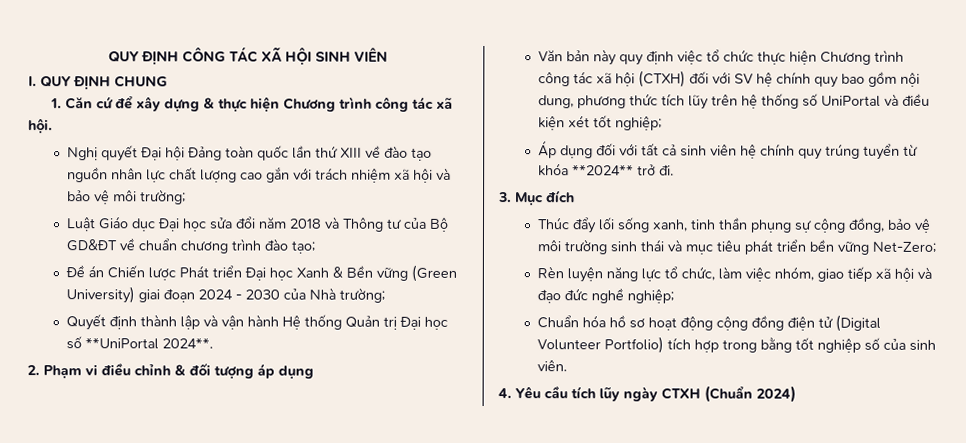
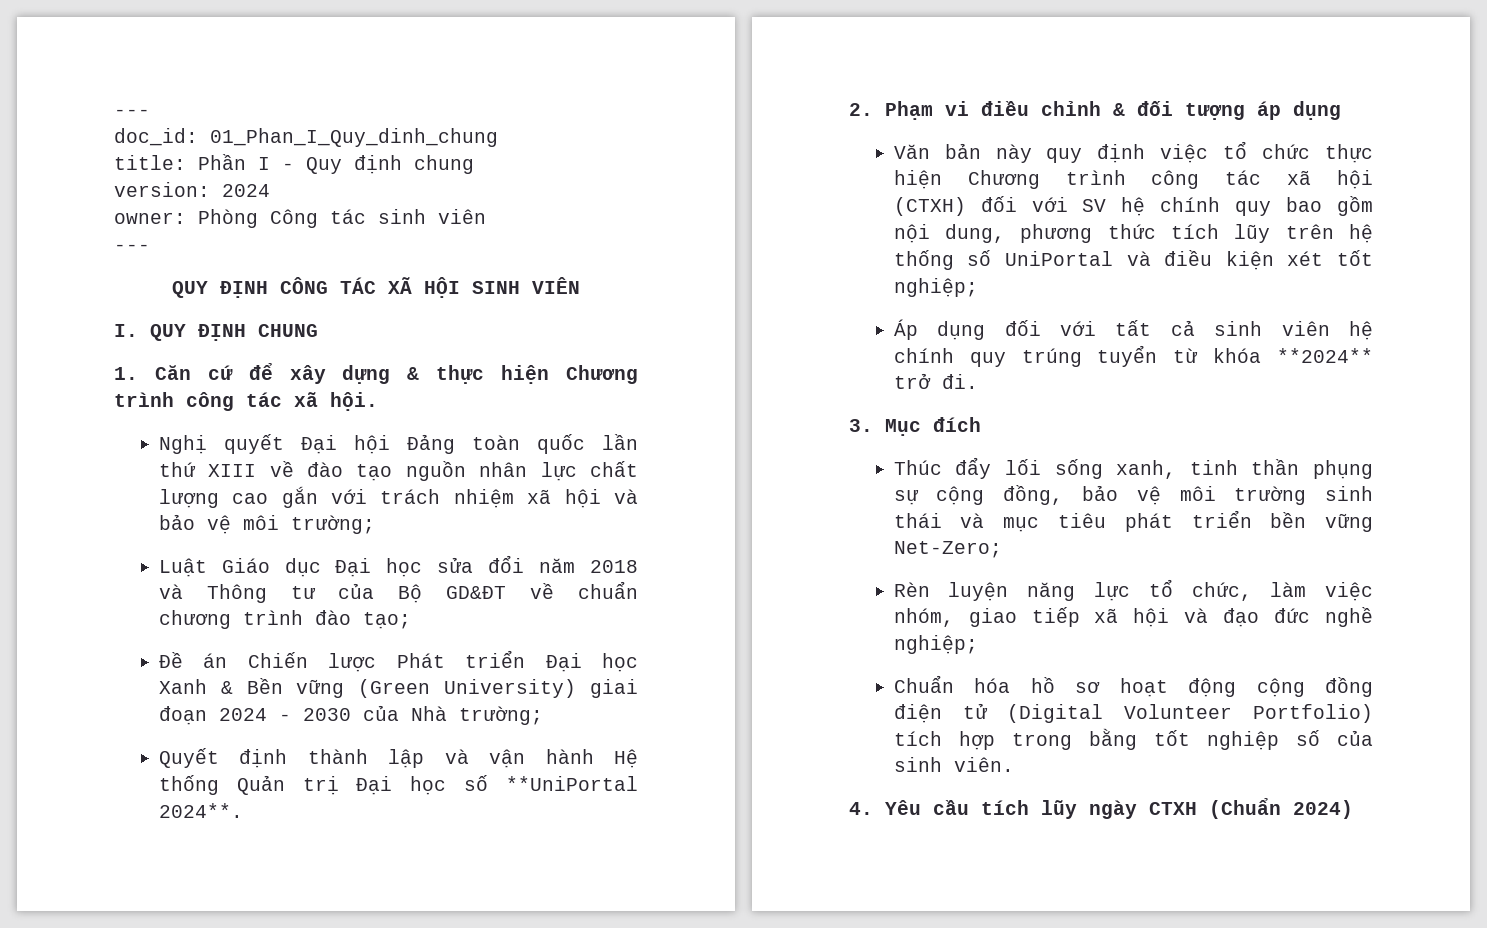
(108, 57) none -> [114,109,150,116] [114,128,498,147] [114,154,474,174] [114,182,270,197] [114,209,486,228] [114,244,150,251] --- // doc_id: 01_Phan_I_Quy_dinh_chung // title: Phần I - Quy định chung // version: 2024 // owner: Phòng Công tác sinh viên // --- //

